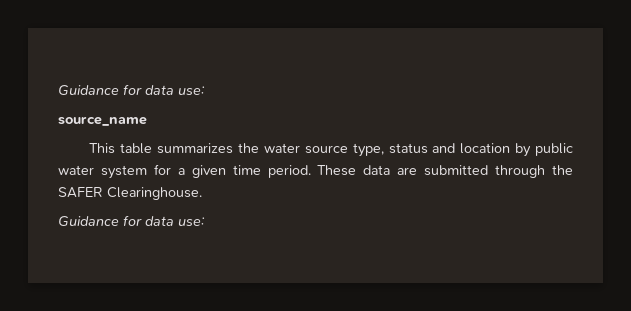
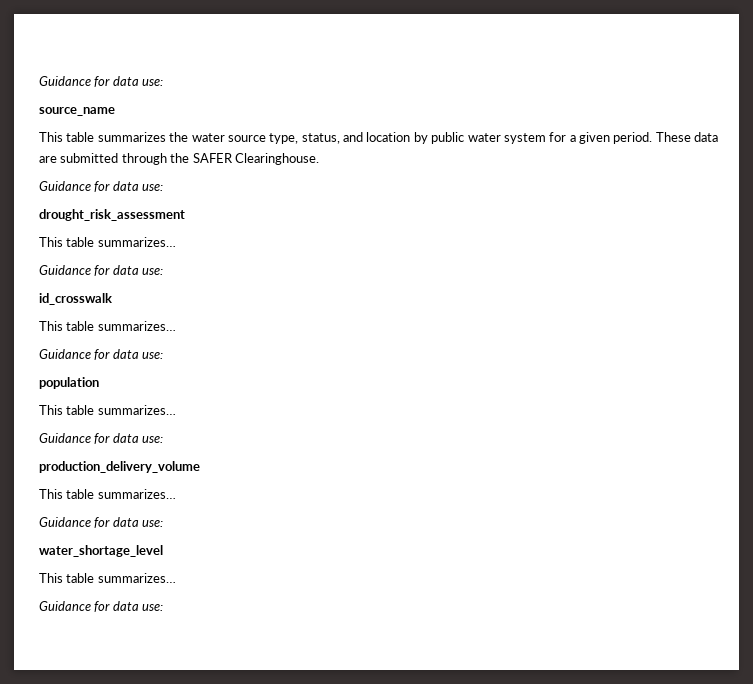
[388,143,428,154] status -> [301,133,340,144] status,
[232,165,261,175] time -> (610, 138) none
(205, 221) none -> [39,209,185,221] [39,237,176,247] [39,265,164,276] [39,293,112,305] [39,321,176,331] [39,349,164,360] [39,377,99,389] [39,405,176,415] [39,433,164,444] [39,461,200,473] [39,489,176,499] [39,517,164,528] [39,545,163,557] [39,573,176,583] [39,601,164,612] // drought_risk_assessment // This table summarizes… // Guidance for data use: // id_crosswalk // This table summarizes… // Guidance for data use: // population // This table summarizes… // Guidance for data use: // production_delivery_volume // This table summarizes… // Guidance for data use: // water_shortage_level // This table summarizes… // Guidance for data use:

